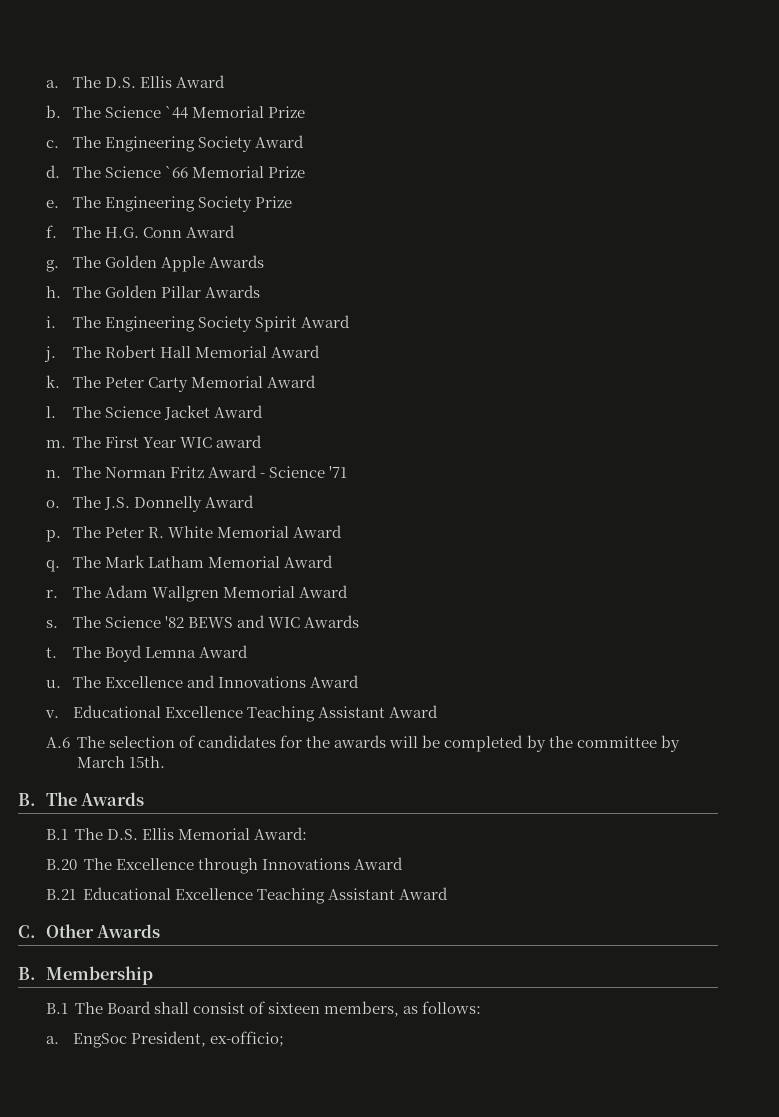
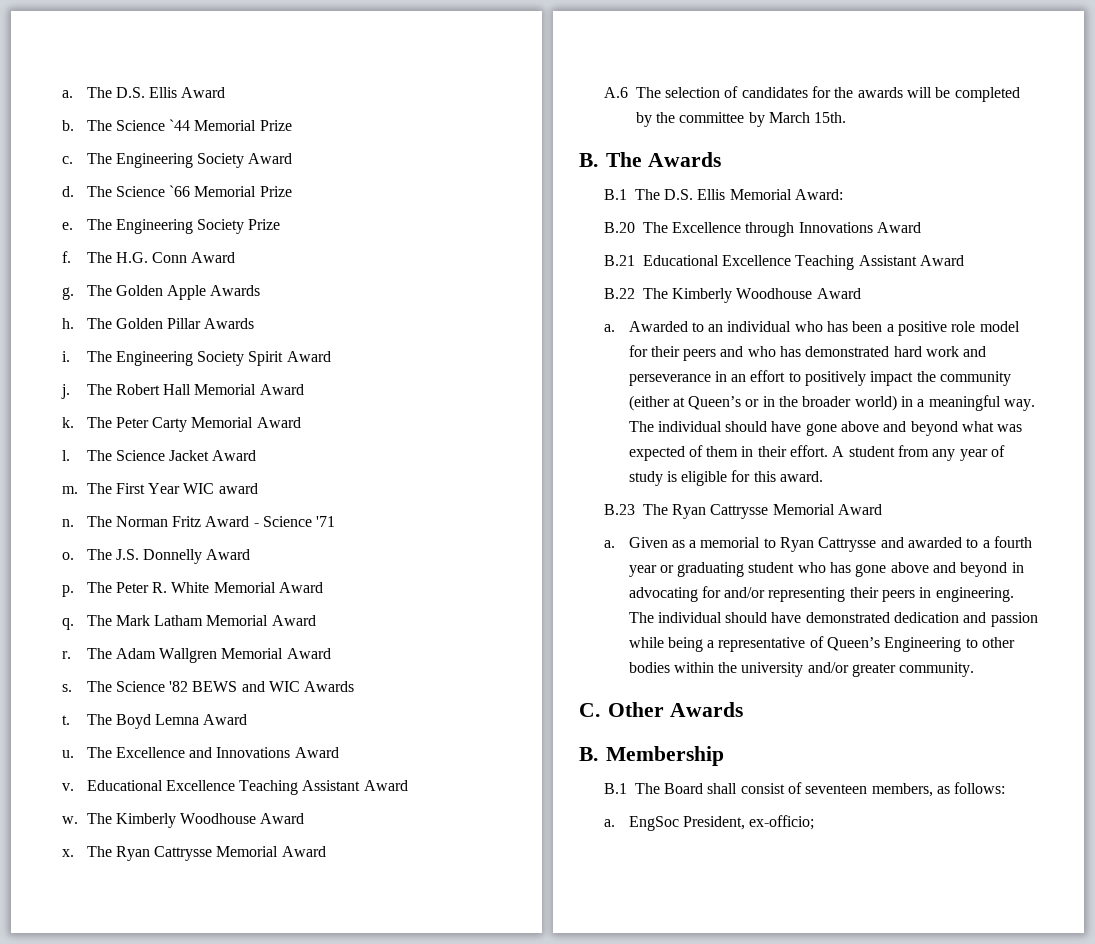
(439, 711) none -> [61,813,305,828] [61,846,326,861] // w. The Kimberly Woodhouse Award // x. The Ryan Cattrysse Memorial Award
(449, 893) none -> [603,288,861,303] [603,321,1020,336] [628,345,987,361] [628,370,1012,386] [628,395,1036,411] [628,421,1023,436] [628,445,1006,461] [628,470,824,486] [603,504,883,519] [603,536,1033,552] [628,562,1024,577] [628,586,1014,602] [628,612,1038,627] [628,636,1016,652] [628,662,975,677] // B.22 The Kimberly Woodhouse Award // a. Awarded to an individual who has been a positive role model for their peers and who has demonstrated hard work and perseverance in an effort to positively impact the community (either at Queen’s or in the broader world) in a meaningful way. The individual should have gone above and beyond what was expected of them in their effort. A student from any year of study is eligible for this award. // B.23 The Ryan Cattrysse Memorial Award // a. Given as a memorial to Ryan Cattrysse and awarded to a fourth year or graduating student who has gone above and beyond in advocating for and/or representing their peers in engineering. The individual should have demonstrated dedication and passion while being a representative of Queen’s Engineering to other bodies within the university and/or greater community.
[268,1002,321,1014] sixteen -> [805,784,868,794] seventeen

